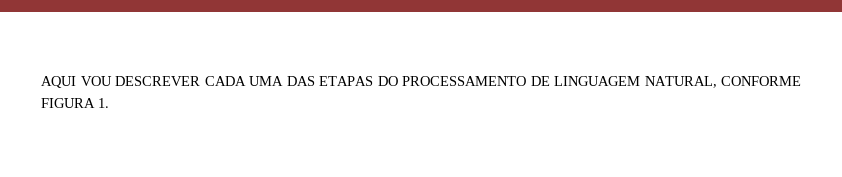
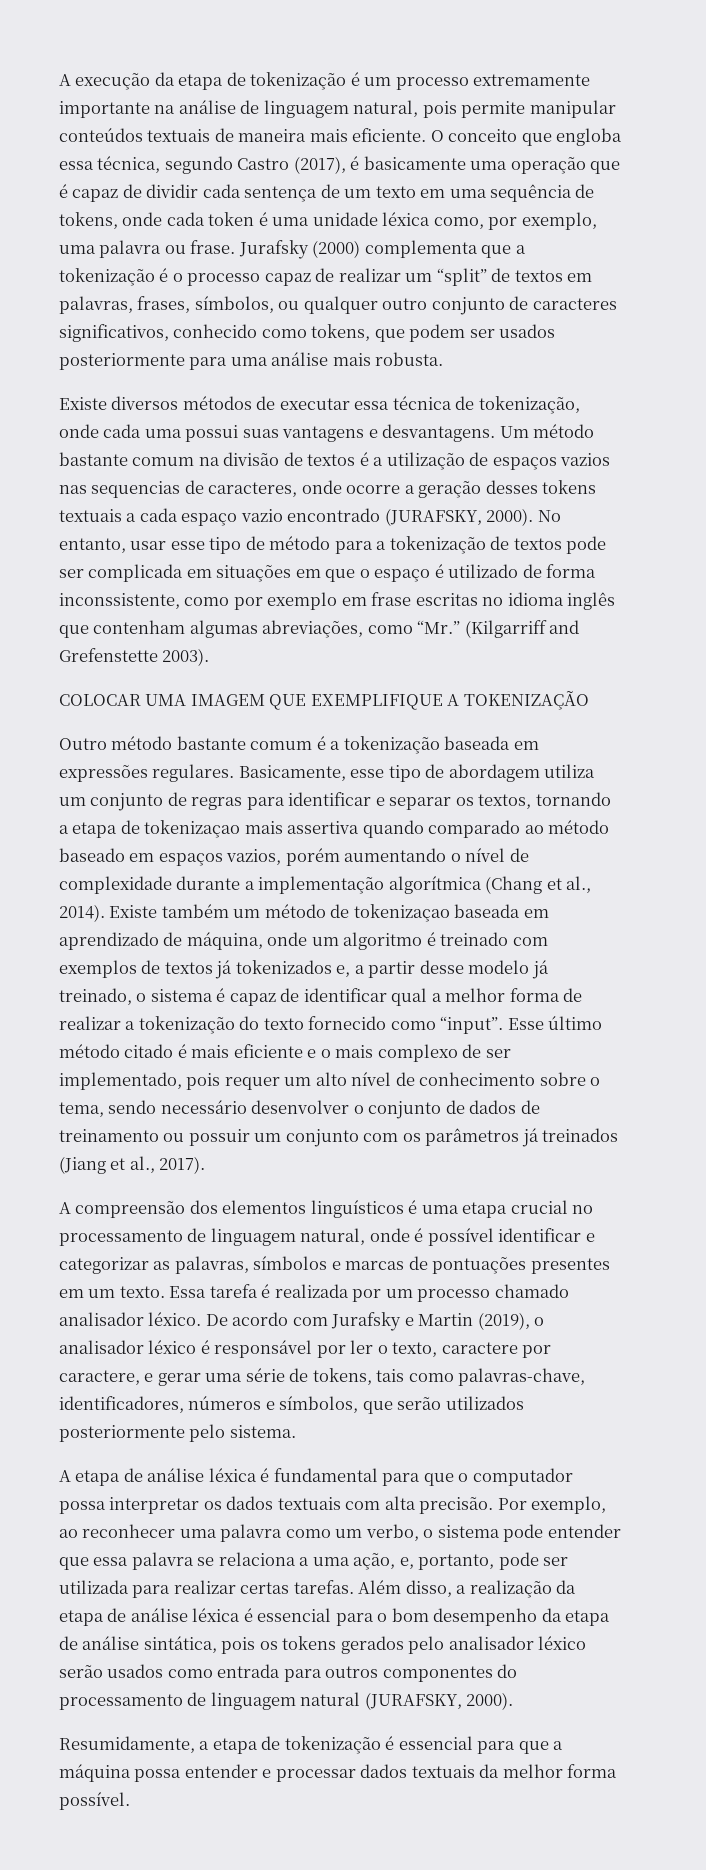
[41,76,801,88] [41,98,109,108] AQUI VOU DESCREVER CADA UMA DAS ETAPAS DO PROCESSAMENTO DE LINGUAGEM NATURAL, CONFORME FIGURA 1. -> [59,72,591,90] [59,100,616,118] [59,128,623,146] [59,156,621,174] [59,184,595,202] [59,212,597,230] [59,240,526,259] [59,268,593,286] [59,296,617,315] [59,324,556,342] [59,352,444,370] [59,396,580,414] [59,424,595,442] [59,452,611,470] [59,480,597,498] [59,508,561,526] [59,536,607,554] [59,564,597,582] [59,592,616,610] [59,620,580,638] [59,648,210,666] [59,690,589,710] [59,736,539,754] [59,764,596,782] [59,792,611,811] [59,820,610,838] [59,848,529,866] [59,876,592,894] [59,904,549,922] [59,932,548,950] [59,960,549,979] [59,988,583,1006] [59,1016,603,1034] [59,1044,511,1062] [59,1072,601,1090] [59,1100,540,1119] [59,1128,619,1147] [59,1156,206,1174] [59,1200,594,1218] [59,1228,595,1246] [59,1256,610,1274] [59,1284,569,1302] [59,1312,545,1331] [59,1340,552,1358] [59,1368,586,1386] [59,1396,524,1414] [59,1424,296,1442] [59,1468,573,1486] [59,1496,607,1514] [59,1524,621,1542] [59,1552,569,1570] [59,1580,577,1598] [59,1608,611,1626] [59,1636,587,1654] [59,1664,518,1682] [59,1692,514,1710] [59,1736,564,1754] [59,1764,618,1782] [59,1792,130,1810] A execução da etapa de tokenização é um processo extremamente importante na análise de linguagem natural, pois permite manipular conteúdos textuais de maneira mais eficiente. O conceito que engloba essa técnica, segundo Castro (2017), é basicamente uma operação que é capaz de dividir cada sentença de um texto em uma sequência de tokens, onde cada token é uma unidade léxica como, por exemplo, uma palavra ou frase. Jurafsky (2000) complementa que a tokenização é o processo capaz de realizar um “split” de textos em palavras, frases, símbolos, ou qualquer outro conjunto de caracteres significativos, conhecido como tokens, que podem ser usados posteriormente para uma análise mais robusta. // Existe diversos métodos de executar essa técnica de tokenização, onde cada uma possui suas vantagens e desvantagens. Um método bastante comum na divisão de textos é a utilização de espaços vazios nas sequencias de caracteres, onde ocorre a geração desses tokens textuais a cada espaço vazio encontrado (JURAFSKY, 2000). No entanto, usar esse tipo de método para a tokenização de textos pode ser complicada em situações em que o espaço é utilizado de forma inconssistente, como por exemplo em frase escritas no idioma inglês que contenham algumas abreviações, como “Mr.” (Kilgarriff and Grefenstette 2003). // COLOCAR UMA IMAGEM QUE EXEMPLIFIQUE A TOKENIZAÇÃO // Outro método bastante comum é a tokenização baseada em expressões regulares. Basicamente, esse tipo de abordagem utiliza um conjunto de regras para identificar e separar os textos, tornando a etapa de tokenizaçao mais assertiva quando comparado ao método baseado em espaços vazios, porém aumentando o nível de complexidade durante a implementação algorítmica (Chang et al., 2014). Existe também um método de tokenizaçao baseada em aprendizado de máquina, onde um algoritmo é treinado com exemplos de textos já tokenizados e, a partir desse modelo já treinado, o sistema é capaz de identificar qual a melhor forma de realizar a tokenização do texto fornecido como “input”. Esse último método citado é mais eficiente e o mais complexo de ser implementado, pois requer um alto nível de conhecimento sobre o tema, sendo necessário desenvolver o conjunto de dados de treinamento ou possuir um conjunto com os parâmetros já treinados (Jiang et al., 2017). // A compreensão dos elementos linguísticos é uma etapa crucial no processamento de linguagem natural, onde é possível identificar e categorizar as palavras, símbolos e marcas de pontuações presentes em um texto. Essa tarefa é realizada por um processo chamado analisador léxico. De acordo com Jurafsky e Martin (2019), o analisador léxico é responsável por ler o texto, caractere por caractere, e gerar uma série de tokens, tais como palavras-chave, identificadores, números e símbolos, que serão utilizados posteriormente pelo sistema. // A etapa de análise léxica é fundamental para que o computador possa interpretar os dados textuais com alta precisão. Por exemplo, ao reconhecer uma palavra como um verbo, o sistema pode entender que essa palavra se relaciona a uma ação, e, portanto, pode ser utilizada para realizar certas tarefas. Além disso, a realização da etapa de análise léxica é essencial para o bom desempenho da etapa de análise sintática, pois os tokens gerados pelo analisador léxico serão usados como entrada para outros componentes do processamento de linguagem natural (JURAFSKY, 2000). // Resumidamente, a etapa de tokenização é essencial para que a máquina possa entender e processar dados textuais da melhor forma possível.

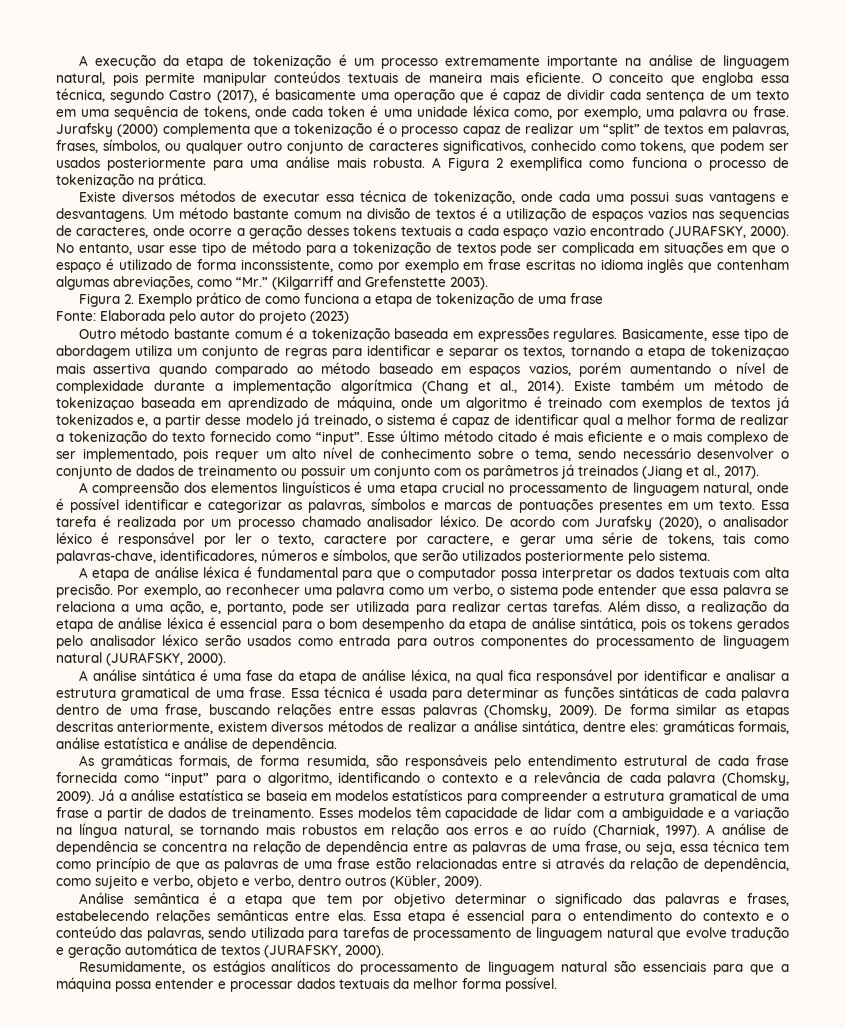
(444, 359) none -> [431,157,789,171] [56,173,206,188] A Figura 2 exemplifica como funciona o processo de tokenização na prática.
[59,690,589,710] COLOCAR UMA IMAGEM QUE EXEMPLIFIQUE A TOKENIZAÇÃO -> [78,292,603,307] [56,310,349,324] Figura 2. Exemplo prático de como funciona a etapa de tokenização de uma frase // Fonte: Elaborada pelo autor do projeto (2023)
[404,1312,530,1330] e Martin (2019), -> [658,517,702,530] (2020),
[59,1736,473,1754] Resumidamente, a etapa de tokenização é essencial -> [78,669,790,684] [56,686,789,701] [56,703,789,718] [56,720,789,735] [56,737,337,752] [78,754,789,769] [56,772,790,786] [56,789,789,804] [56,806,790,821] [56,823,790,838] [56,840,789,855] [56,857,789,872] [56,875,482,889] [78,892,790,907] [56,909,789,924] [56,926,790,941] [56,943,384,958] [78,960,707,975] A análise sintática é uma fase da etapa de análise léxica, na qual fica responsável por identificar e analisar a estrutura gramatical de uma frase. Essa técnica é usada para determinar as funções sintáticas de cada palavra dentro de uma frase, buscando relações entre essas palavras (Chomsky, 2009). De forma similar as etapas descritas anteriormente, existem diversos métodos de realizar a análise sintática, dentre eles: gramáticas formais, análise estatística e análise de dependência. // As gramáticas formais, de forma resumida, são responsáveis pelo entendimento estrutural de cada frase fornecida como “input” para o algoritmo, identificando o contexto e a relevância de cada palavra (Chomsky, 2009). Já a análise estatística se baseia em modelos estatísticos para compreender a estrutura gramatical de uma frase a partir de dados de treinamento. Esses modelos têm capacidade de lidar com a ambiguidade e a variação na língua natural, se tornando mais robustos em relação aos erros e ao ruído (Charniak, 1997). A análise de dependência se concentra na relação de dependência entre as palavras de uma frase, ou seja, essa técnica tem como princípio de que as palavras de uma frase estão relacionadas entre si através da relação de dependência, como sujeito e verbo, objeto e verbo, dentro outros (Kübler, 2009). // Análise semântica é a etapa que tem por objetivo determinar o significado das palavras e frases, estabelecendo relações semânticas entre elas. Essa etapa é essencial para o entendimento do contexto e o conteúdo das palavras, sendo utilizada para tarefas de processamento de linguagem natural que evolve tradução e geração automática de textos (JURAFSKY, 2000). // Resumidamente, os estágios analíticos do processamento de linguagem natural são essenciais

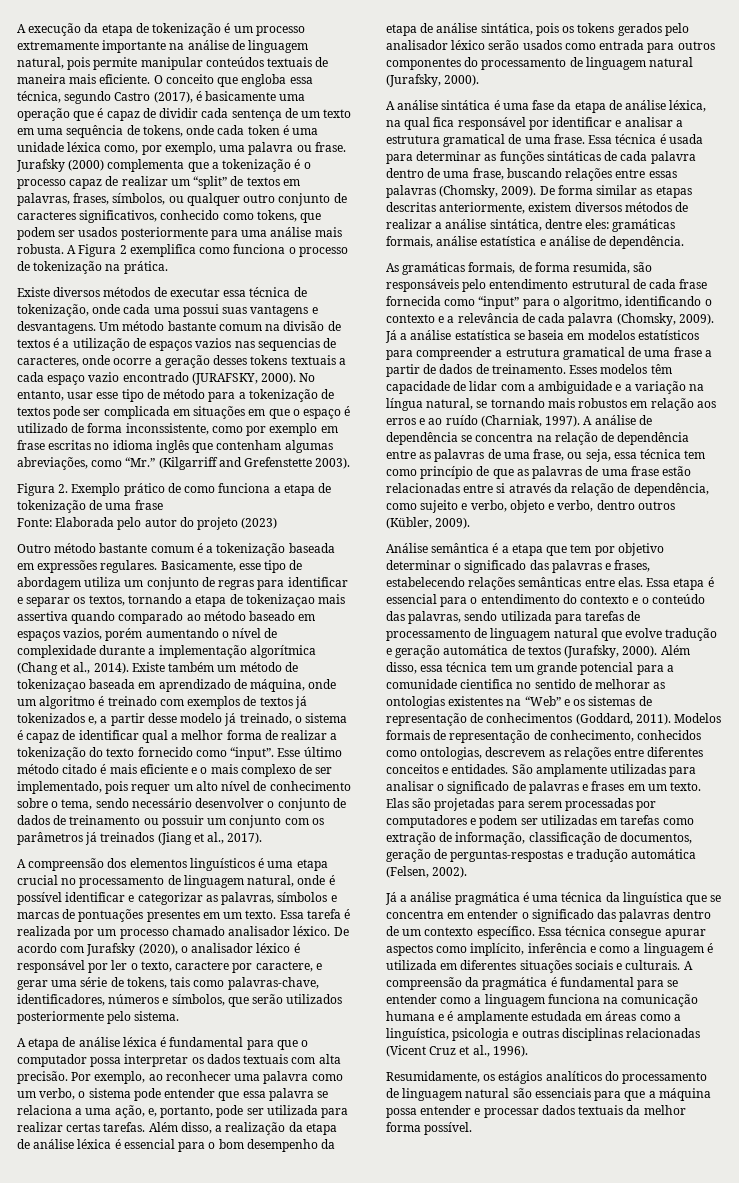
[106,652,183,666] (JURAFSKY, -> [386,74,441,87] (Jurafsky,
[264,944,384,958] (JURAFSKY, 2000). -> [564,645,690,658] [386,662,674,675] [386,679,666,689] [386,696,652,709] [386,713,722,726] [386,730,702,743] [386,747,704,760] [386,764,697,777] [386,781,702,794] [386,798,657,811] [386,815,694,828] [386,832,693,845] [386,849,697,862] [386,866,468,878] [385,892,722,905] [386,909,711,922] [386,926,706,939] [386,943,713,956] [386,960,693,973] [386,977,679,990] [386,994,699,1007] [386,1011,681,1024] [386,1028,701,1041] [386,1045,528,1057] (Jurafsky, 2000). Além disso, essa técnica tem um grande potencial para a comunidade cientifica no sentido de melhorar as ontologias existentes na “Web” e os sistemas de representação de conhecimentos (Goddard, 2011). Modelos formais de representação de conhecimento, conhecidos como ontologias, descrevem as relações entre diferentes conceitos e entidades. São amplamente utilizadas para analisar o significado de palavras e frases em um texto. Elas são projetadas para serem processadas por computadores e podem ser utilizadas em tarefas como extração de informação, classificação de documentos, geração de perguntas-respostas e tradução automática (Felsen, 2002). // Já a análise pragmática é uma técnica da linguística que se concentra em entender o significado das palavras dentro de um contexto específico. Essa técnica consegue apurar aspectos como implícito, inferência e como a linguagem é utilizada em diferentes situações sociais e culturais. A compreensão da pragmática é fundamental para se entender como a linguagem funciona na comunicação humana e é amplamente estudada em áreas como a linguística, psicologia e outras disciplinas relacionadas (Vicent Cruz et al., 1996).

